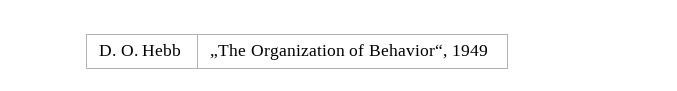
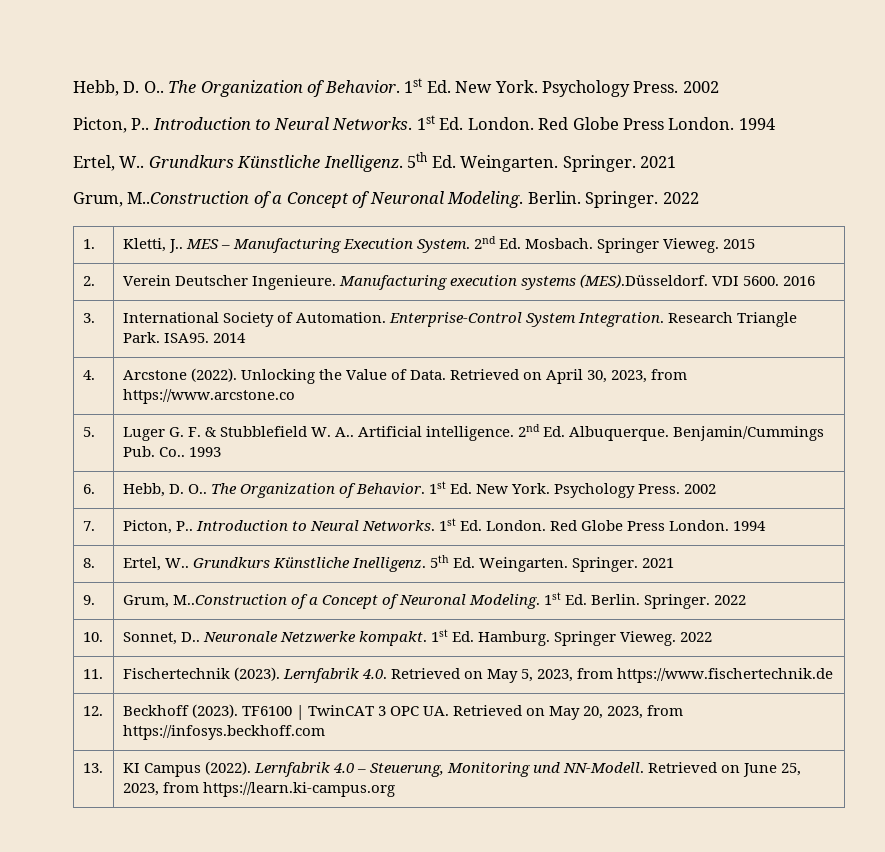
[98,44,182,56] [209,44,488,60] D. O. Hebb | „The Organization of Behavior“, 1949 -> [73,78,719,97] [73,115,775,133] [73,152,677,172] [73,191,699,208] [82,239,95,249] [122,236,756,253] [82,276,95,286] [122,274,816,290] [82,313,95,323] [122,312,798,327] [122,332,246,343] [82,370,95,380] [122,368,688,384] [122,389,295,404] [82,427,95,437] [122,424,825,441] [122,446,221,457] [82,484,95,494] [122,481,717,498] [82,521,95,531] [122,518,767,534] [82,558,95,568] [122,555,675,572] [82,595,95,605] [122,592,747,609] [82,632,103,642] [122,629,713,646] [82,669,103,679] [122,667,834,683] [82,706,103,716] [122,704,684,720] [122,725,325,740] [82,763,103,773] [122,761,802,777] [122,782,395,797] Hebb, D. O.. The Organization of Behavior. 1st Ed. New York. Psychology Press. 2002 // Picton, P.. Introduction to Neural Networks. 1st Ed. London. Red Globe Press London. 1994 // Ertel, W.. Grundkurs Künstliche Inelligenz. 5th Ed. Weingarten. Springer. 2021 // Grum, M..Construction of a Concept of Neuronal Modeling. Berlin. Springer. 2022 // 1. | Kletti, J.. MES – Manufacturing Execution System. 2nd Ed. Mosbach. Springer Vieweg. 2015 // 2. | Verein Deutscher Ingenieure. Manufacturing execution systems (MES).Düsseldorf. VDI 5600. 2016 // 3. | International Society of Automation. Enterprise-Control System Integration. Research Triangle Park. ISA95. 2014 // 4. | Arcstone (2022). Unlocking the Value of Data. Retrieved on April 30, 2023, from https://www.arcstone.co // 5. | Luger G. F. & Stubblefield W. A.. Artificial intelligence. 2nd Ed. Albuquerque. Benjamin/Cummings Pub. Co.. 1993 // 6. | Hebb, D. O.. The Organization of Behavior. 1st Ed. New York. Psychology Press. 2002 // 7. | Picton, P.. Introduction to Neural Networks. 1st Ed. London. Red Globe Press London. 1994 // 8. | Ertel, W.. Grundkurs Künstliche Inelligenz. 5th Ed. Weingarten. Springer. 2021 // 9. | Grum, M..Construction of a Concept of Neuronal Modeling. 1st Ed. Berlin. Springer. 2022 // 10. | Sonnet, D.. Neuronale Netzwerke kompakt. 1st Ed. Hamburg. Springer Vieweg. 2022 // 11. | Fischertechnik (2023). Lernfabrik 4.0. Retrieved on May 5, 2023, from https://www.fischertechnik.de // 12. | Beckhoff (2023). TF6100 | TwinCAT 3 OPC UA. Retrieved on May 20, 2023, from https://infosys.beckhoff.com // 13. | KI Campus (2022). Lernfabrik 4.0 – Steuerung, Monitoring und NN-Modell. Retrieved on June 25, 2023, from https://learn.ki-campus.org

